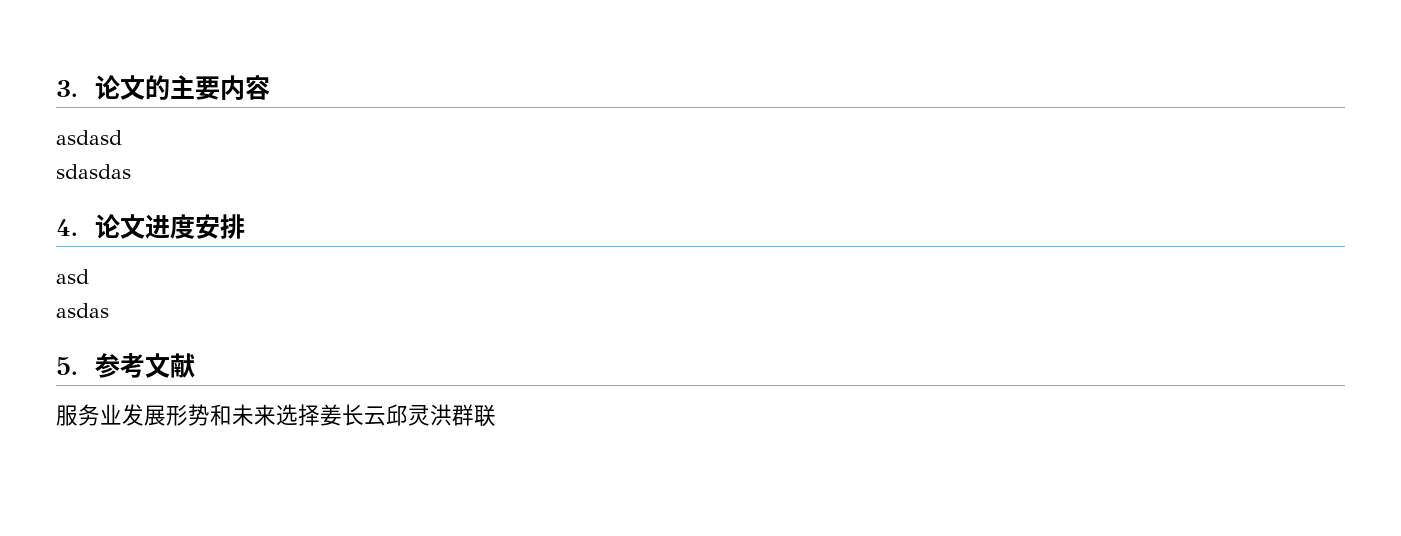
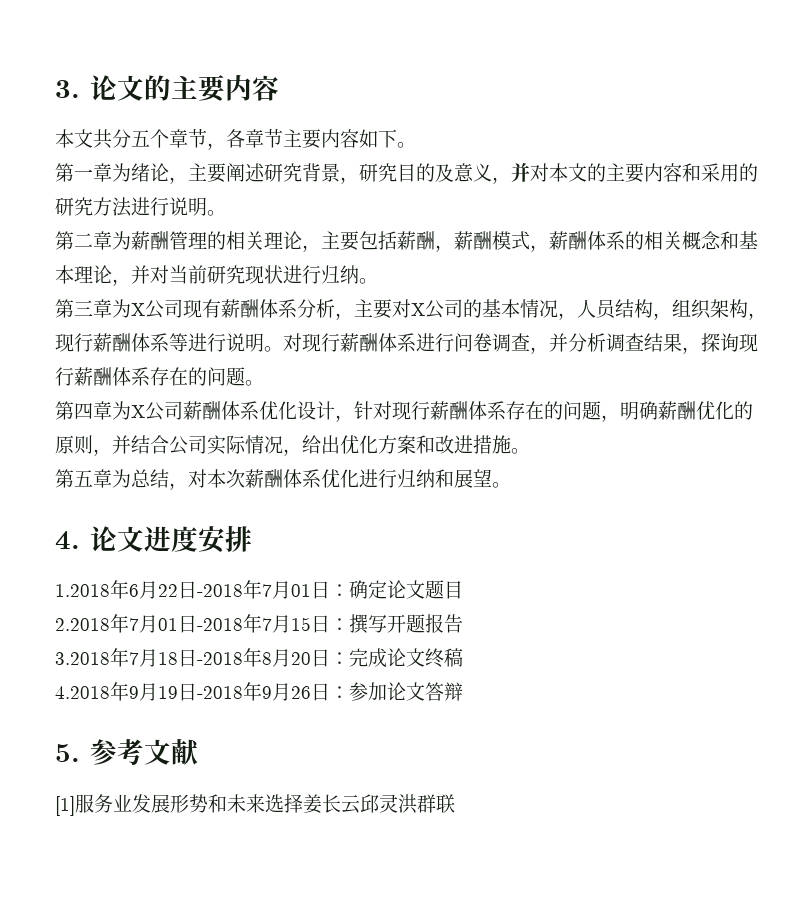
[56,130,122,145] [56,164,131,179] [56,214,246,239] [56,269,89,284] [56,303,109,318] asdasd // sdasdas // 4.论文进度安排 // asd // asdas -> [55,128,416,150] [55,162,758,184] [55,197,226,217] [55,231,758,252] [55,265,378,286] [55,299,767,320] [55,333,758,354] [55,367,264,386] [55,401,753,422] [55,435,530,456] [55,469,511,490] [55,525,252,553] [55,580,463,599] [55,614,463,634] [55,648,463,668] [55,682,463,701] 本文共分五个章节，各章节主要内容如下。 // 第一章为绪论，主要阐述研究背景，研究目的及意义，并对本文的主要内容和采用的研究方法进行说明。 // 第二章为薪酬管理的相关理论，主要包括薪酬，薪酬模式，薪酬体系的相关概念和基本理论，并对当前研究现状进行归纳。 // 第三章为X公司现有薪酬体系分析，主要对X公司的基本情况，人员结构，组织架构，现行薪酬体系等进行说明。对现行薪酬体系进行问卷调查，并分析调查结果，探询现行薪酬体系存在的问题。 // 第四章为X公司薪酬体系优化设计，针对现行薪酬体系存在的问题，明确薪酬优化的原则，并结合公司实际情况，给出优化方案和改进措施。 // 第五章为总结，对本次薪酬体系优化进行归纳和展望。 // 4.论文进度安排 // 1.2018年6月22日-2018年7月01日：确定论文题目 // 2.2018年7月01日-2018年7月15日：撰写开题报告 // 3.2018年7月18日-2018年8月20日：完成论文终稿 // 4.2018年9月19日-2018年9月26日：参加论文答辩
(196, 365) none -> [55,796,75,816] [1]

